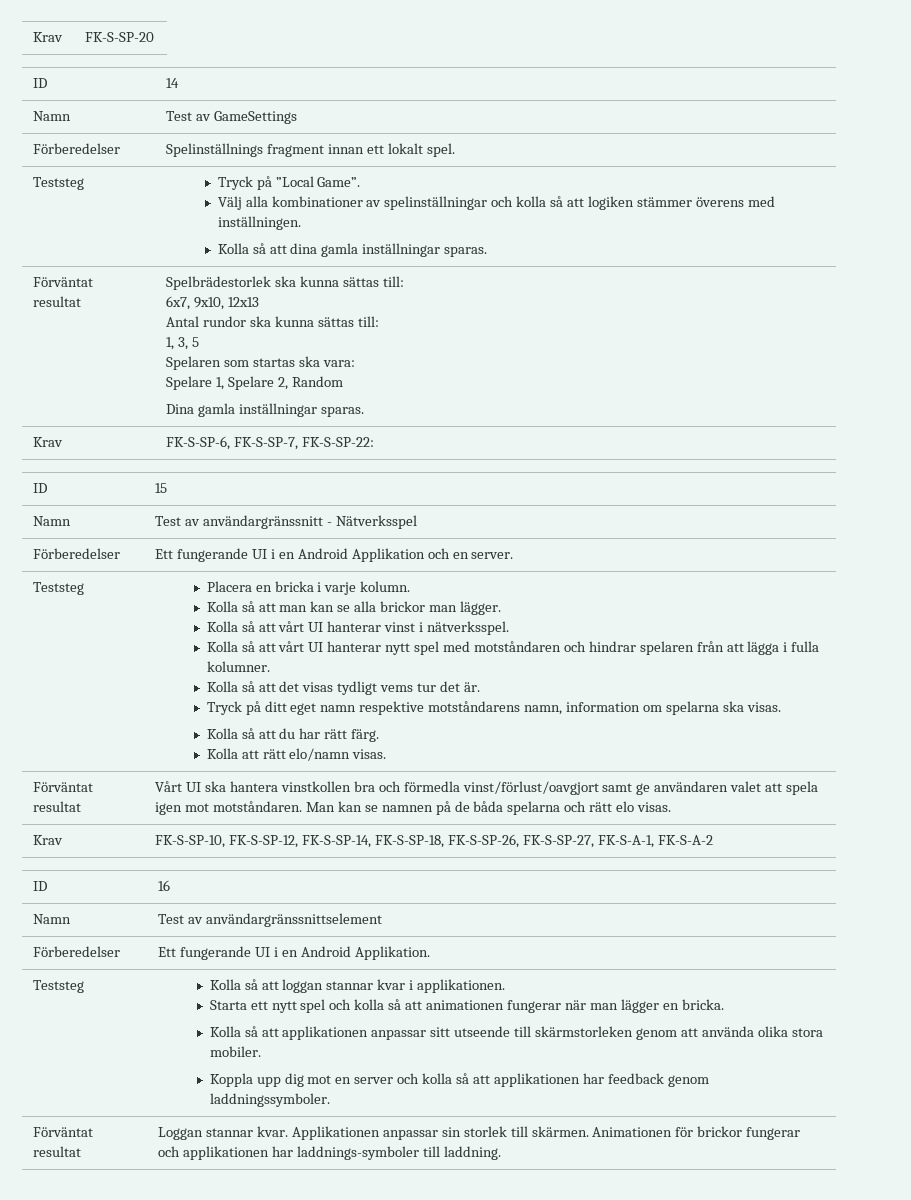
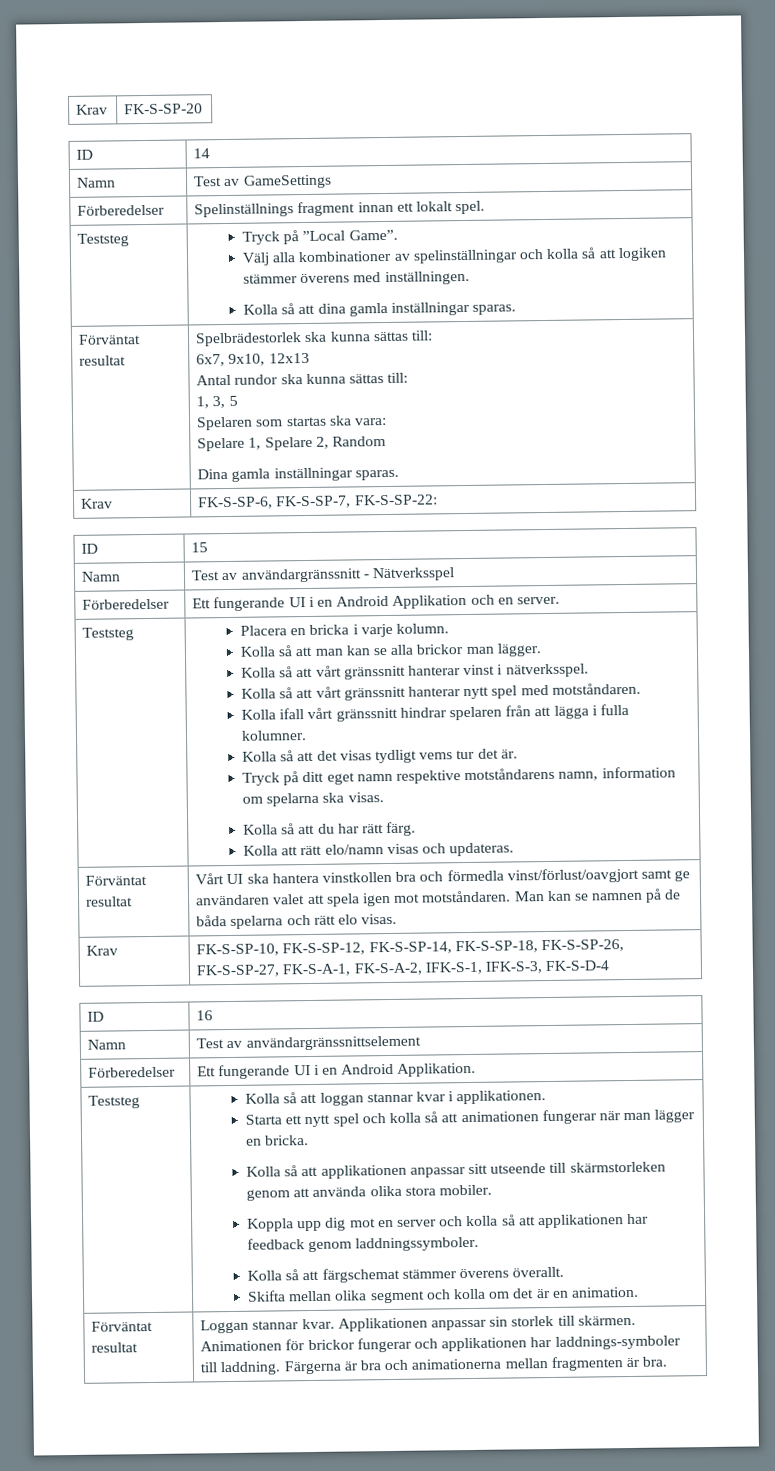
[308,622,324,632] UI -> [343,665,406,680] gränssnitt
[308,642,324,652] UI -> [343,686,406,701] gränssnitt
[473,641,586,652] motståndaren och -> [551,682,641,695] [241,707,398,722] motståndaren. // Kolla ifall vårt gränssnitt
[352,749,387,759] visas. -> [386,842,515,857] visas och updateras.
[657,835,713,845] FK-S-A-2 -> [353,960,610,976] FK-S-A-2, IFK-S-1, IFK-S-3, FK-S-D-4
(330, 1100) none -> [247,1266,565,1283] [247,1286,639,1304] // Kolla så att färgschemat stämmer överens överallt. // Skifta mellan olika segment och kolla om det är en animation.
(501, 1153) none -> [283,1356,668,1375] Färgerna är bra och animationerna mellan fragmenten är bra.

